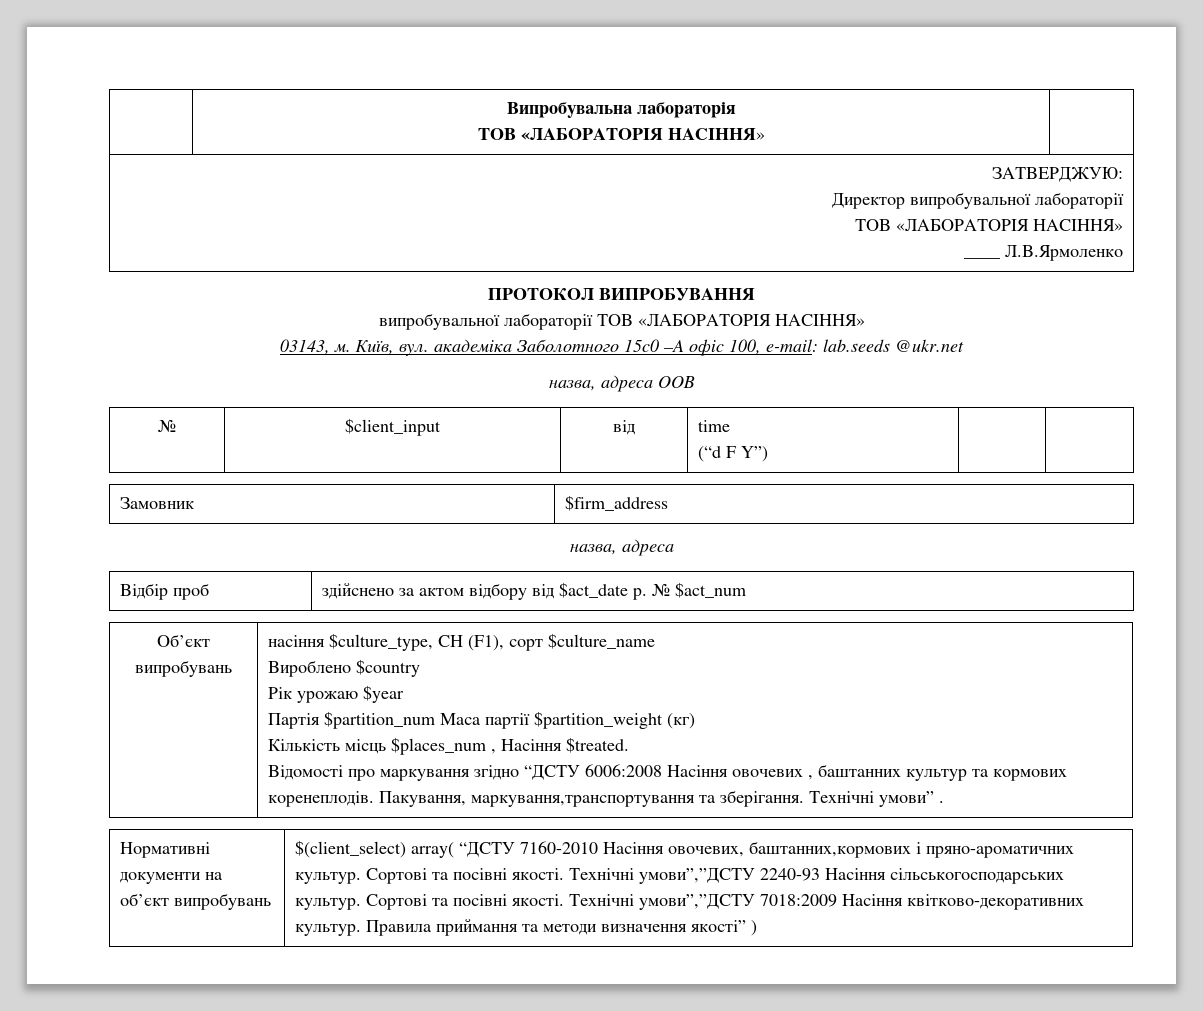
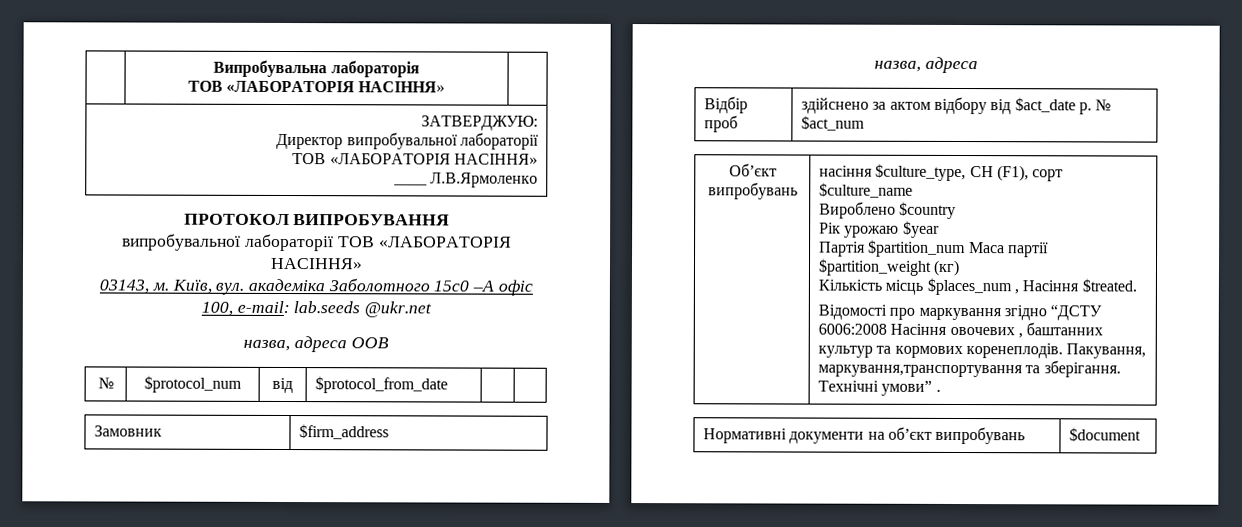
[345,418,441,436] $client_input -> [144,375,242,393] $protocol_num
[697,420,730,432] [697,446,768,462] time // (“d F Y”) -> [315,376,449,394] $protocol_from_date
[294,840,1074,858] [294,868,1064,884] [294,894,1084,910] [294,919,757,936] $(client_select) array( “ДСТУ 7160-2010 Насіння овочевих, баштанних,кормових і пряно-ароматичних культур. Сортові та посівні якості. Технічні умови”,”ДСТУ 2240-93 Насіння сільськогосподарських культур. Сортові та посівні якості. Технічні умови”,”ДСТУ 7018:2009 Насіння квітково-декоративних культур. Правила приймання та методи визначення якості” ) -> [1069,427,1142,442] $document

